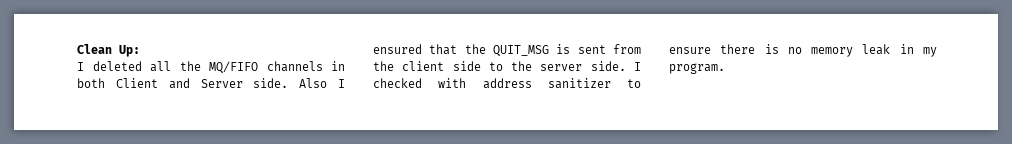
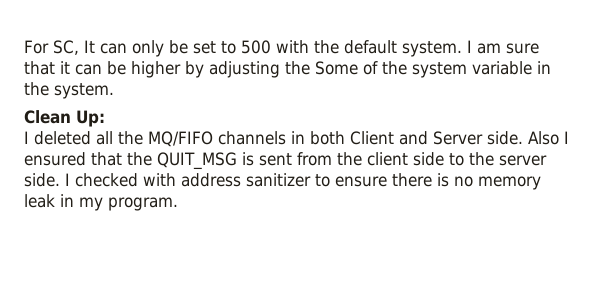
(77, 49) none -> [24,40,539,57] [24,61,551,78] [24,82,114,99] For SC, It can only be set to 500 with the default system. I am sure that it can be higher by adjusting the Some of the system variable in the system. //

